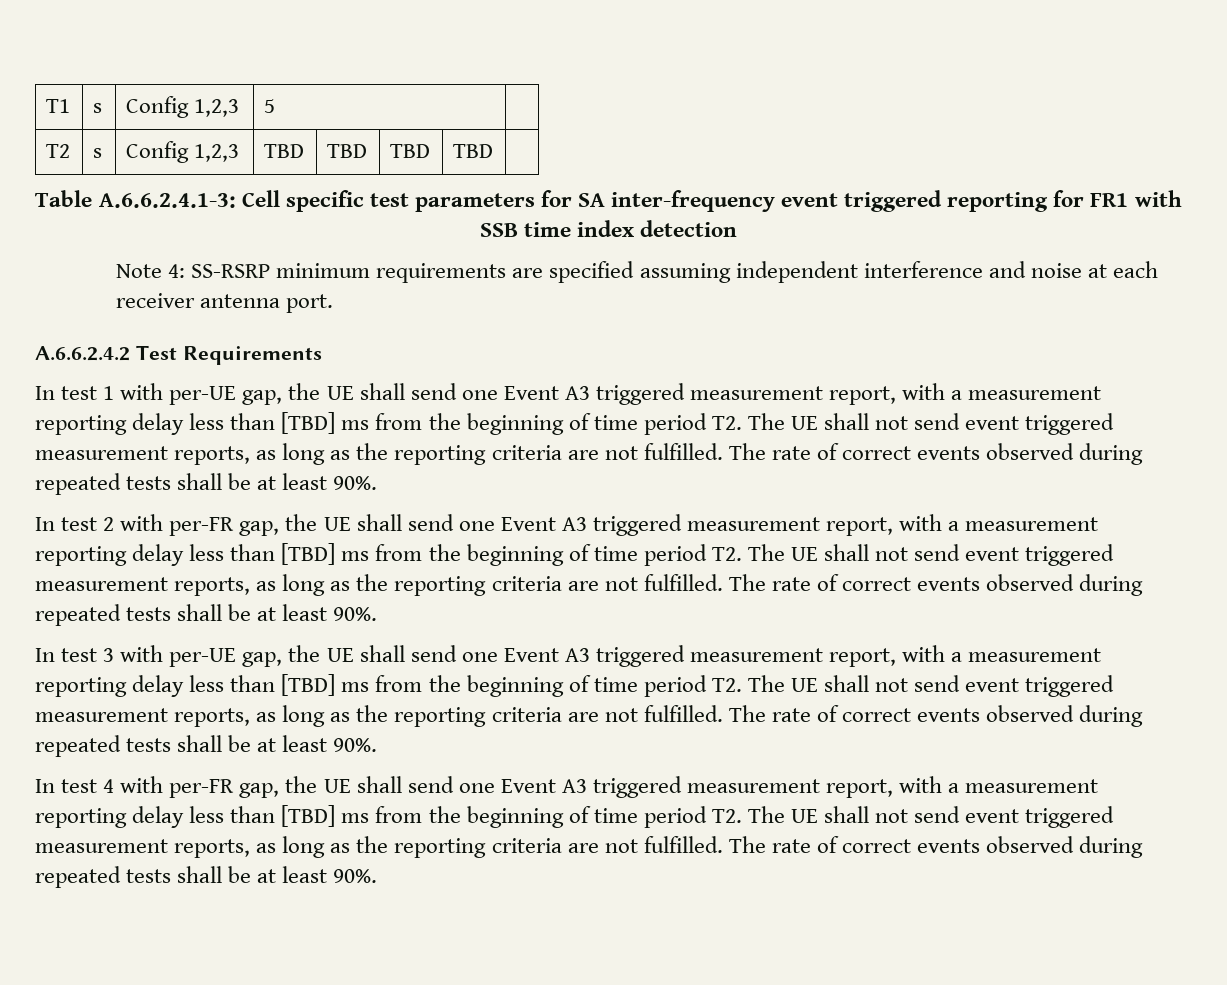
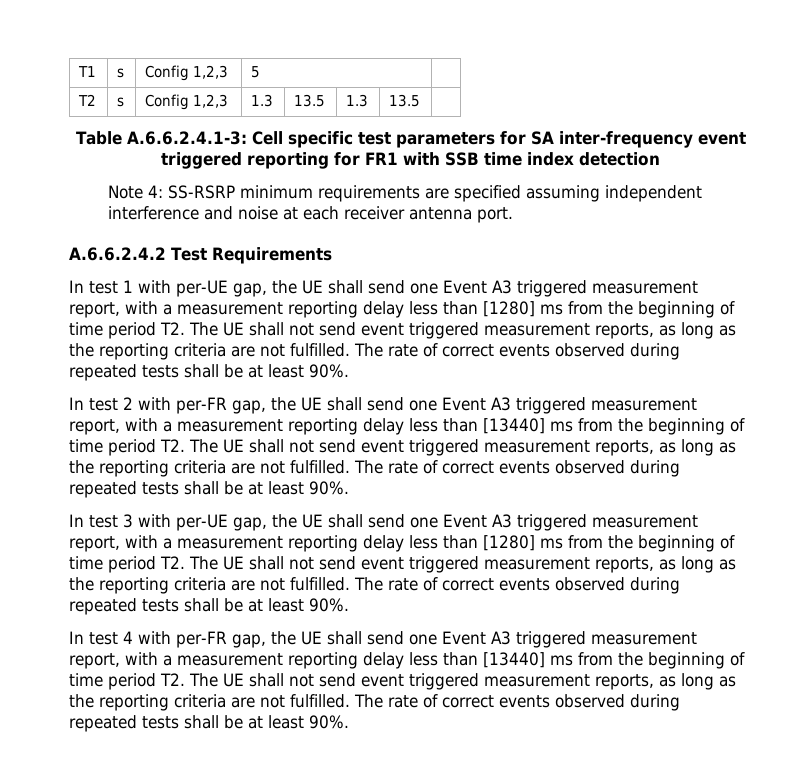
[264,144,305,158] [327,144,368,158] [390,144,431,158] [453,144,494,158] TBD | TBD | TBD | TBD -> [251,94,274,107] [294,94,326,107] [346,94,369,107] [389,94,421,107] 1.3 | 13.5 | 1.3 | 13.5
[281,412,336,434] [TBD] -> [483,301,535,317] [1280]
[281,543,336,565] [TBD] -> [483,418,545,434] [13440]
[281,674,336,696] [TBD] -> [483,535,535,551] [1280]
[281,805,336,827] [TBD] -> [483,652,545,668] [13440]

